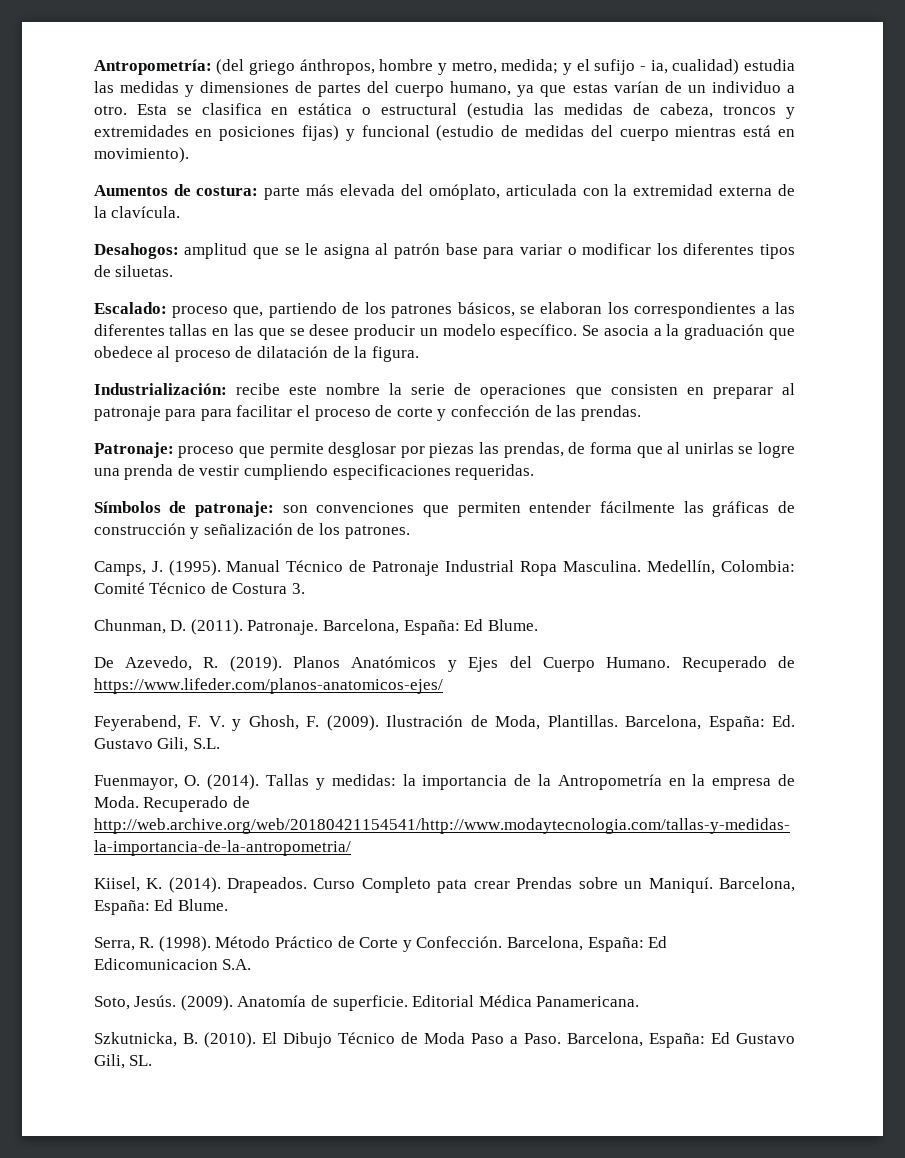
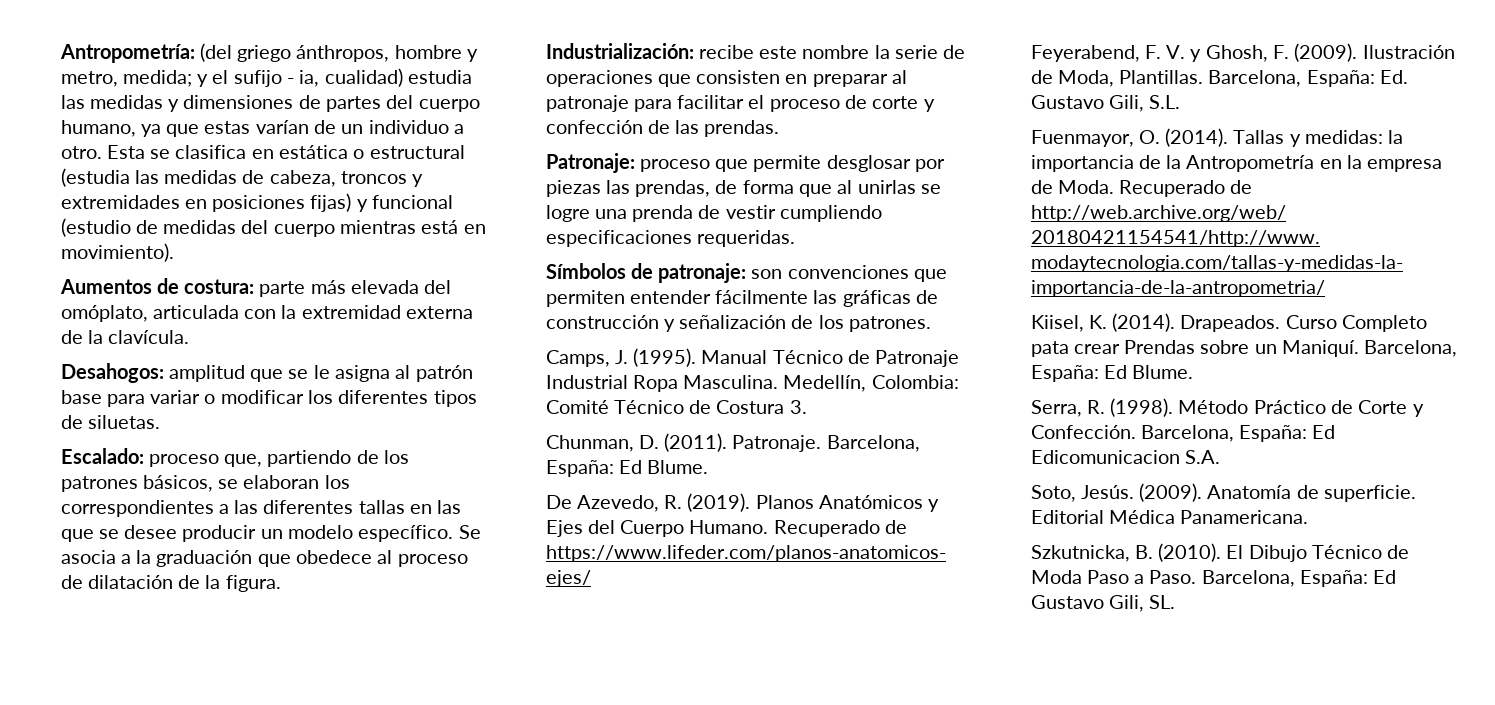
[200,409,232,421] para -> (672, 105) none

